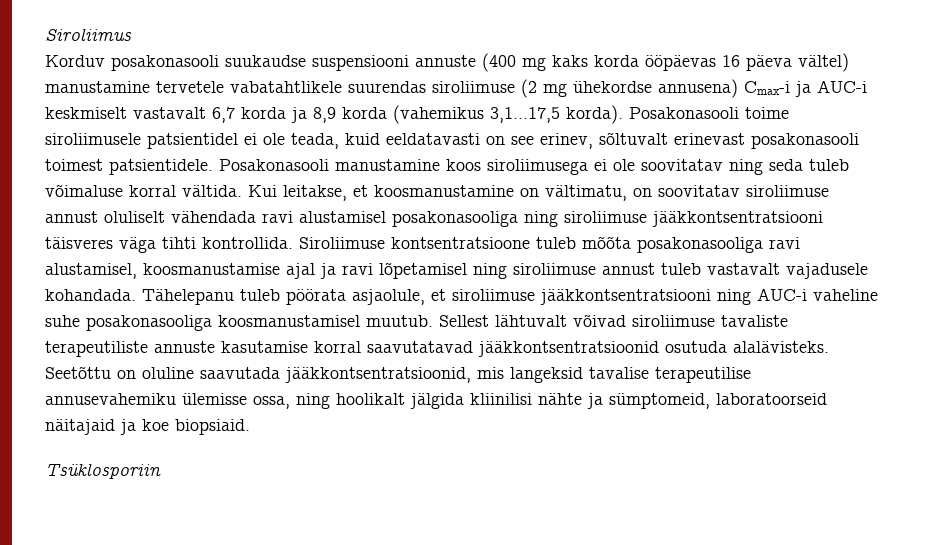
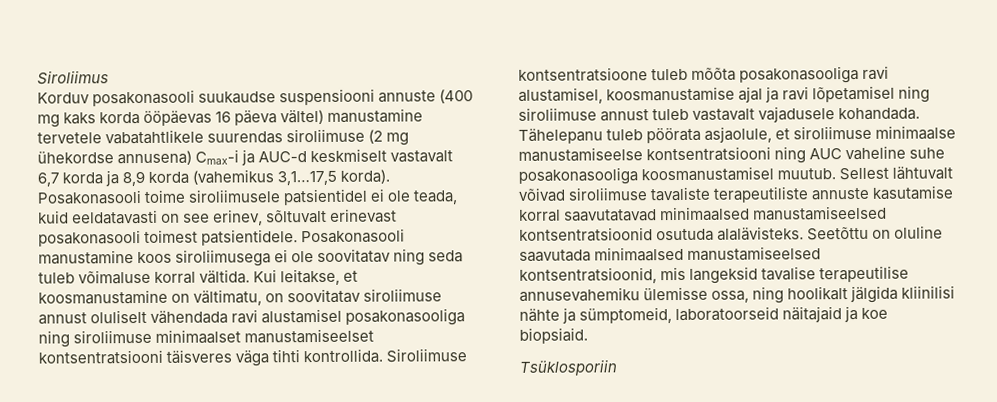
[817,80,867,93] AUC-i -> [258,151,308,163] AUC-d
[652,211,823,227] jääkkontsentratsiooni -> [155,328,375,344] [38,349,163,365] minimaalset manustamiseelset kontsentratsiooni
[540,288,807,305] jääkkontsentratsiooni ning AUC-i -> [875,125,957,140] [518,146,843,164] minimaalse manustamiseelse kontsentratsiooni ning AUC
[478,341,659,357] jääkkontsentratsioonid -> [660,205,888,222] [519,227,653,242] minimaalsed manustamiseelsed kontsentratsioonid
[285,367,471,383] jääkkontsentratsioonid, -> [594,246,822,262] [519,267,657,284] minimaalsed manustamiseelsed kontsentratsioonid,

